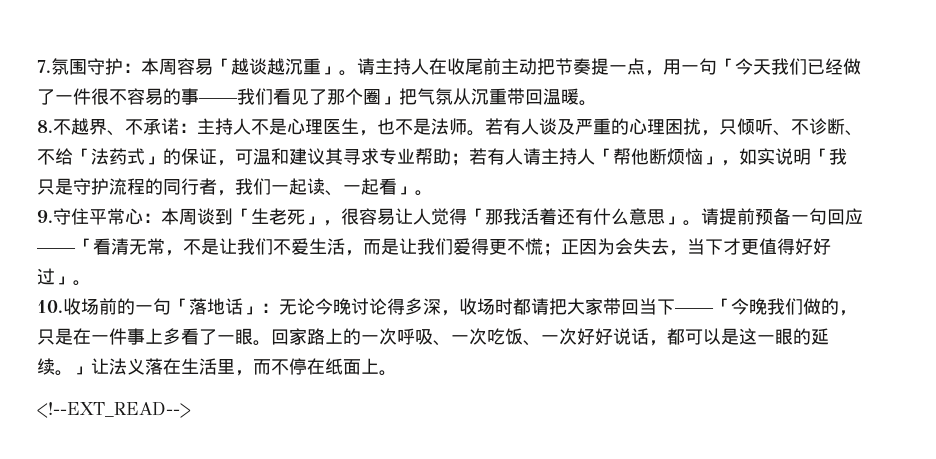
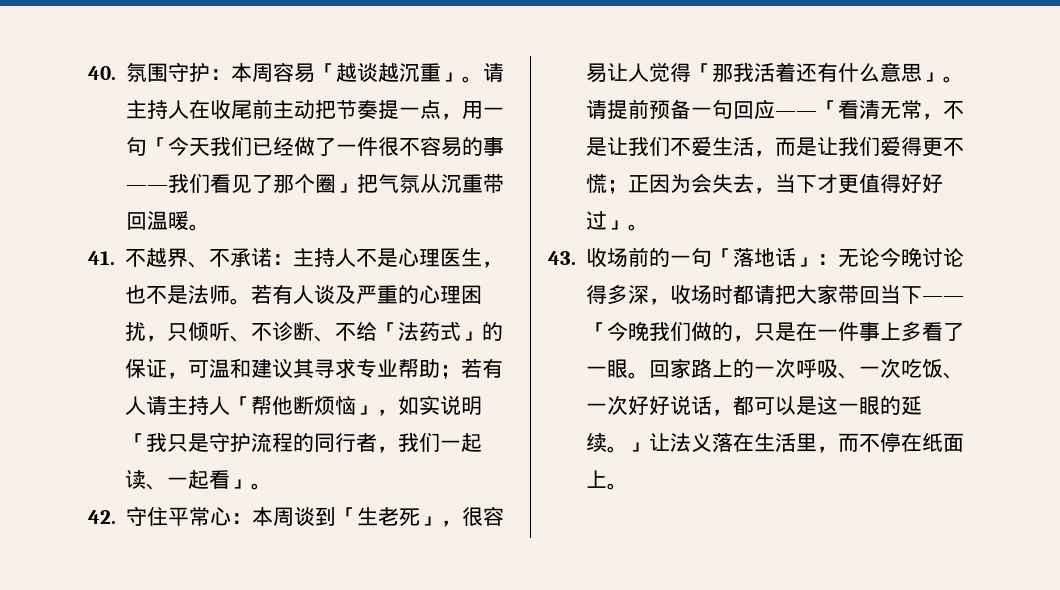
[37,60,51,73] 7. -> [88,66,116,80] 40.
[37,120,53,133] 8. -> [88,251,115,265] 41.
[37,210,53,223] 9. -> [88,510,116,524] 42.
[37,300,63,313] 10. -> [548,251,576,265] 43.
[37,401,191,418] // <!--EXT_READ--> -> (629, 486) none

